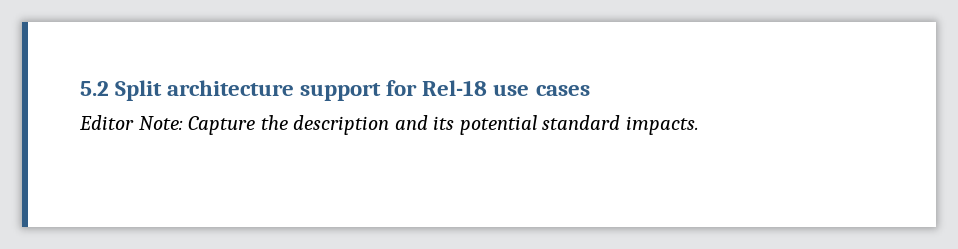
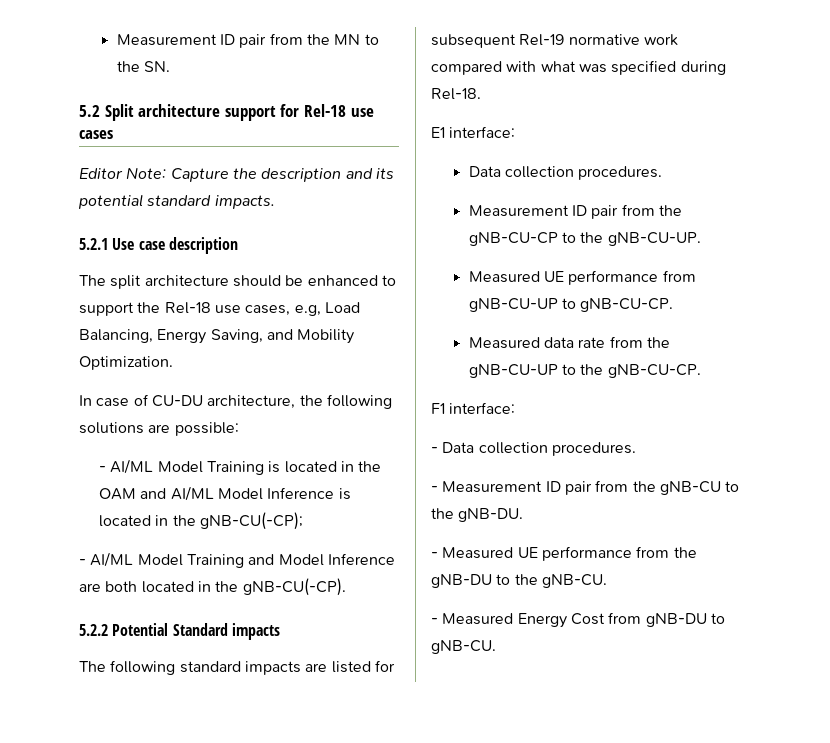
(80, 88) none -> [116,33,379,48] [116,61,170,72] Measurement ID pair from the MN to the SN. //
(699, 125) none -> [79,237,238,254] [79,275,396,289] [79,302,360,316] [79,329,355,344] [79,356,173,370] [79,394,392,409] [79,422,239,436] [99,459,382,475] [99,486,351,501] [99,512,304,530] [79,552,395,568] [79,578,346,596] [79,623,280,640] [79,660,395,675] [431,34,678,48] [431,60,726,75] [431,88,481,100] [431,126,516,138] [468,166,663,180] [468,204,682,219] [468,232,701,246] [468,270,696,285] [468,298,674,312] [468,336,670,349] [468,364,701,378] [431,402,516,414] [431,442,636,456] [431,480,740,495] [431,508,524,522] [431,546,697,561] [431,574,607,588] [431,612,725,628] [431,640,496,654] // 5.2.1 Use case description // The split architecture should be enhanced to support the Rel-18 use cases, e.g, Load Balancing, Energy Saving, and Mobility Optimization. // In case of CU-DU architecture, the following solutions are possible: // - AI/ML Model Training is located in the OAM and AI/ML Model Inference is located in the gNB-CU(-CP); // - AI/ML Model Training and Model Inference are both located in the gNB-CU(-CP). // 5.2.2 Potential Standard impacts // The following standard impacts are listed for subsequent Rel-19 normative work compared with what was specified during Rel-18. // E1 interface: // Data collection procedures. // Measurement ID pair from the gNB-CU-CP to the gNB-CU-UP. // Measured UE performance from gNB-CU-UP to gNB-CU-CP. // Measured data rate from the gNB-CU-UP to the gNB-CU-CP. // F1 interface: // - Data collection procedures. // - Measurement ID pair from the gNB-CU to the gNB-DU. // - Measured UE performance from the gNB-DU to the gNB-CU. // - Measured Energy Cost from gNB-DU to gNB-CU.

